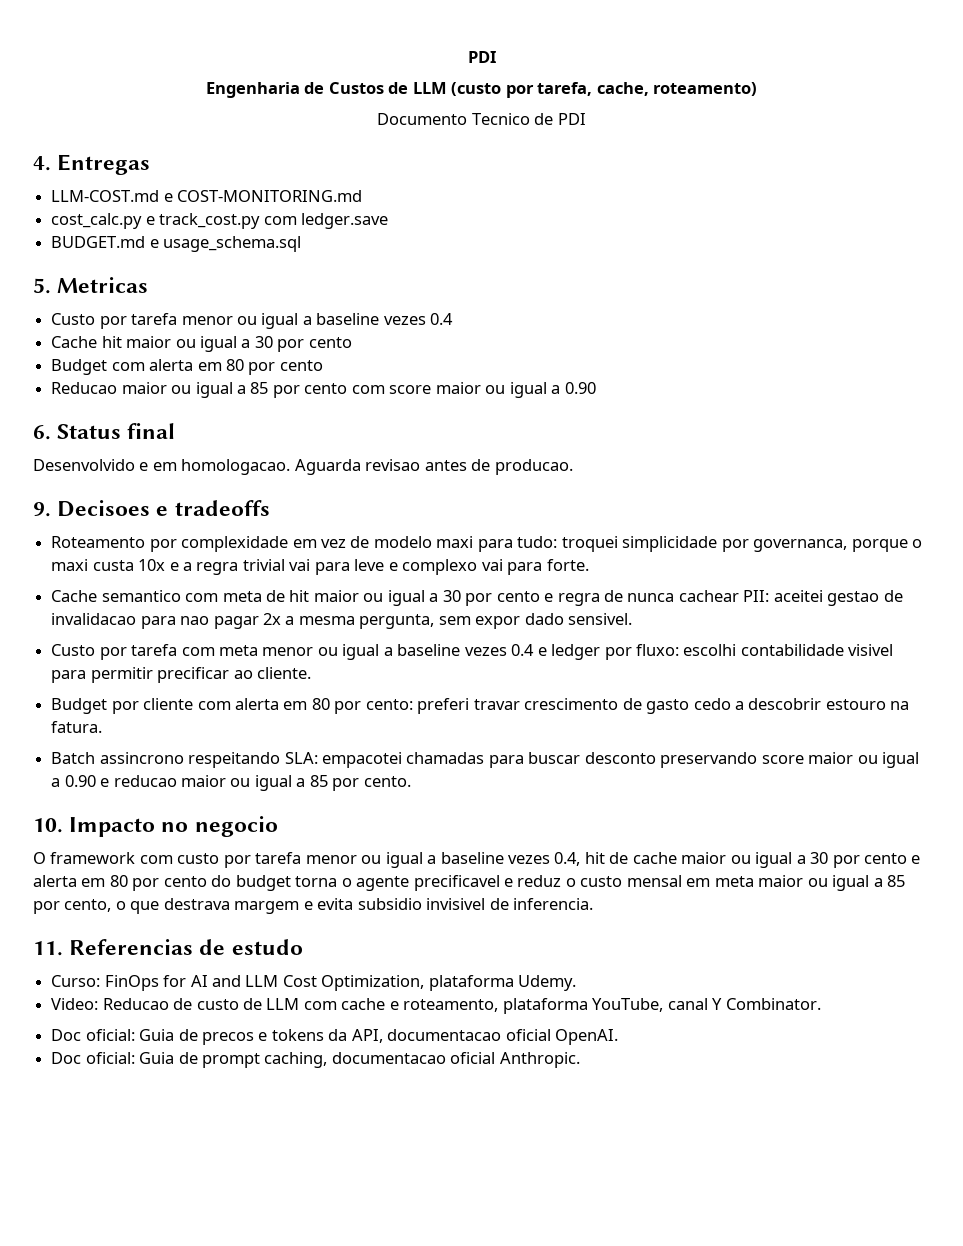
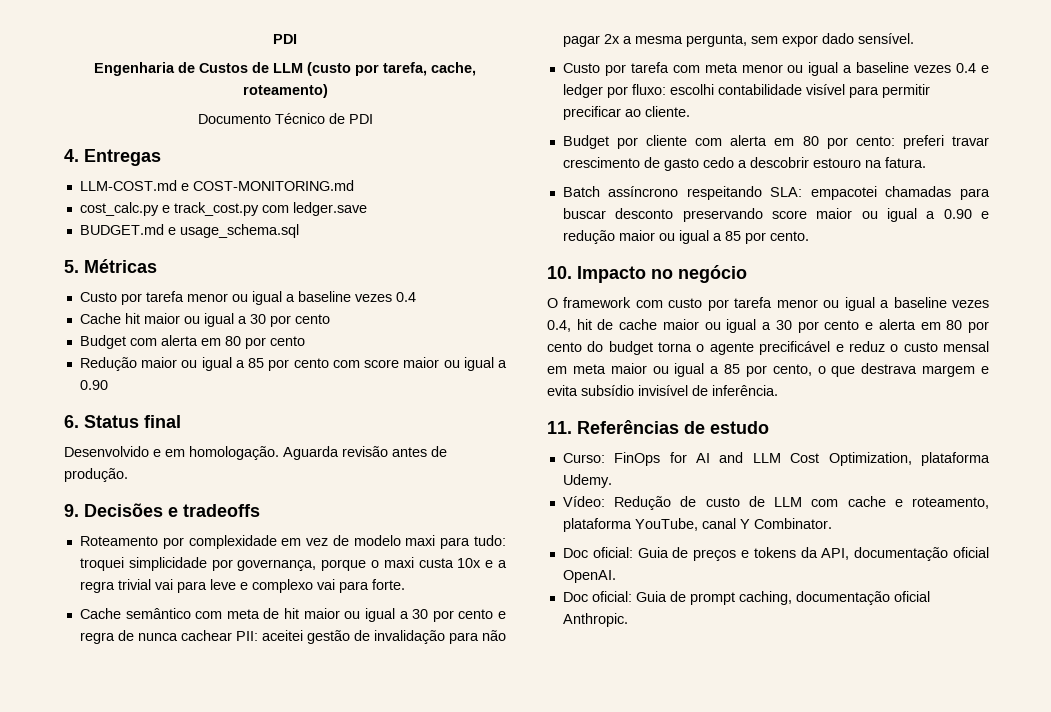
[471,113,530,125] Tecnico -> [274,113,325,124] Técnico
[57,277,149,293] Metricas -> [84,259,157,273] Métricas
[51,382,118,394] Reducao -> [79,357,137,371] Redução
[181,459,421,475] homologacao. Aguarda revisao -> [189,446,388,460] homologação. Aguarda revisão
[494,459,573,475] producao. -> [64,468,128,482] produção.
[57,500,151,517] Decisoes -> [84,503,163,517] Decisões
[753,539,848,552] governanca, -> [237,559,317,571] governança,
[101,590,181,602] semantico -> [125,608,191,619] semântico
[827,590,903,606] [51,613,210,629] gestao de invalidacao para nao -> [306,630,506,644] gestão de invalidação para não
[568,613,633,625] sensivel. -> [857,33,914,44] sensível.
[848,644,894,656] visivel -> [805,84,845,95] visível
[99,752,184,764] assincrono -> [608,186,679,197] assíncrono
[113,775,177,787] reducao -> [562,230,615,244] redução
[194,816,278,837] negocio -> [678,265,747,283] negócio
[413,875,500,891] precificavel -> [759,341,831,355] precificável
[357,898,594,910] subsidio invisivel de inferencia. -> [581,385,778,396] subsídio invisível de inferência.
[69,939,194,955] Referencias -> [577,420,679,434] Referências
[51,998,169,1010] Video: Reducao -> [562,496,672,510] Vídeo: Redução
[201,1032,254,1045] precos -> [693,549,737,561] preços
[387,1029,502,1041] documentacao -> [854,547,949,561] documentação
[331,1052,446,1064] documentacao -> [795,591,890,605] documentação

